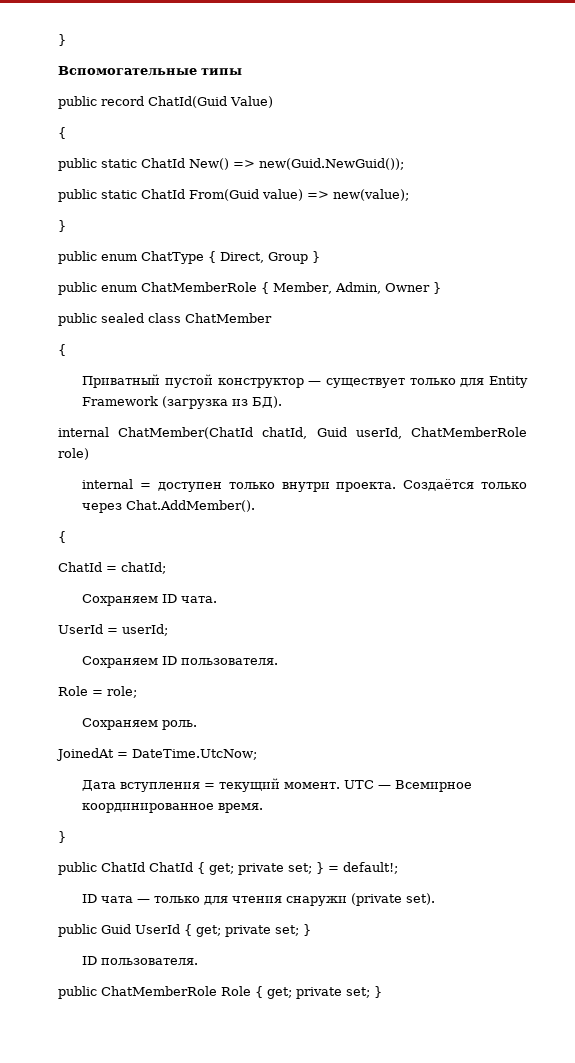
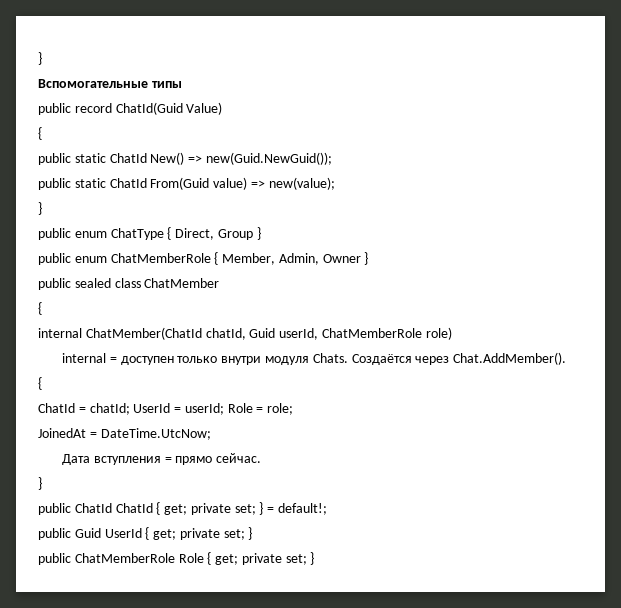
[82,374,528,388] [82,396,283,409] // Приватный пустой конструктор — существует только для Entity Framework (загрузка из БД). -> (42, 308) none
[336,479,527,492] проекта. Создаётся только -> [264,353,412,365] модуля Chats. Создаётся
[82,594,218,606] // Сохраняем ID чата. // -> (130, 409) none
[82,656,279,668] // Сохраняем ID пользователя. // -> (224, 409) none
[82,718,198,730] // Сохраняем роль. -> (294, 409) none
[219,778,473,792] [82,803,264,813] текущий момент. UTC — Всемирное координированное время. -> [175,453,262,465] прямо сейчас.
[82,893,436,906] // ID чата — только для чтения снаружи (private set). -> (328, 509) none
[82,956,199,965] // ID пользователя. -> (253, 533) none

